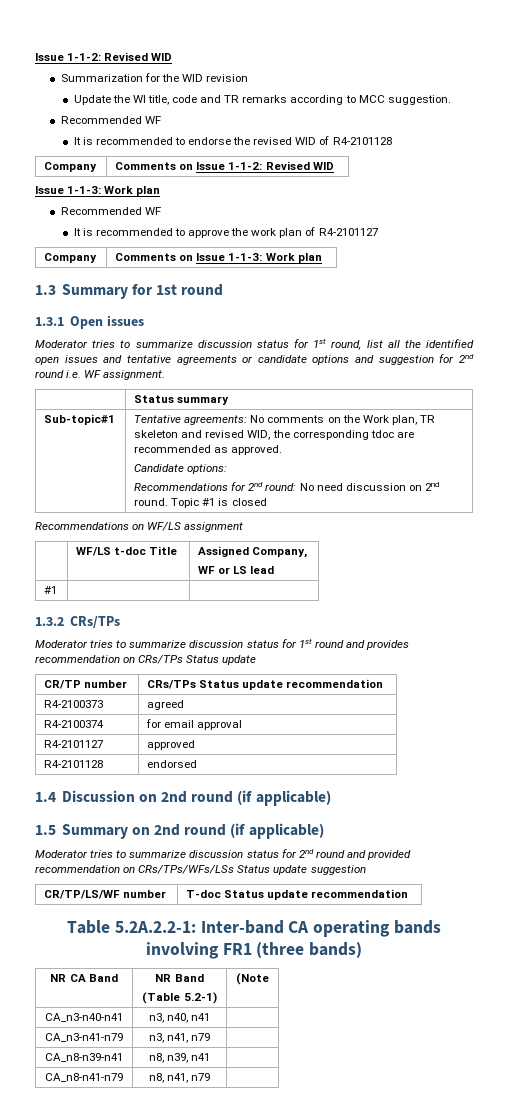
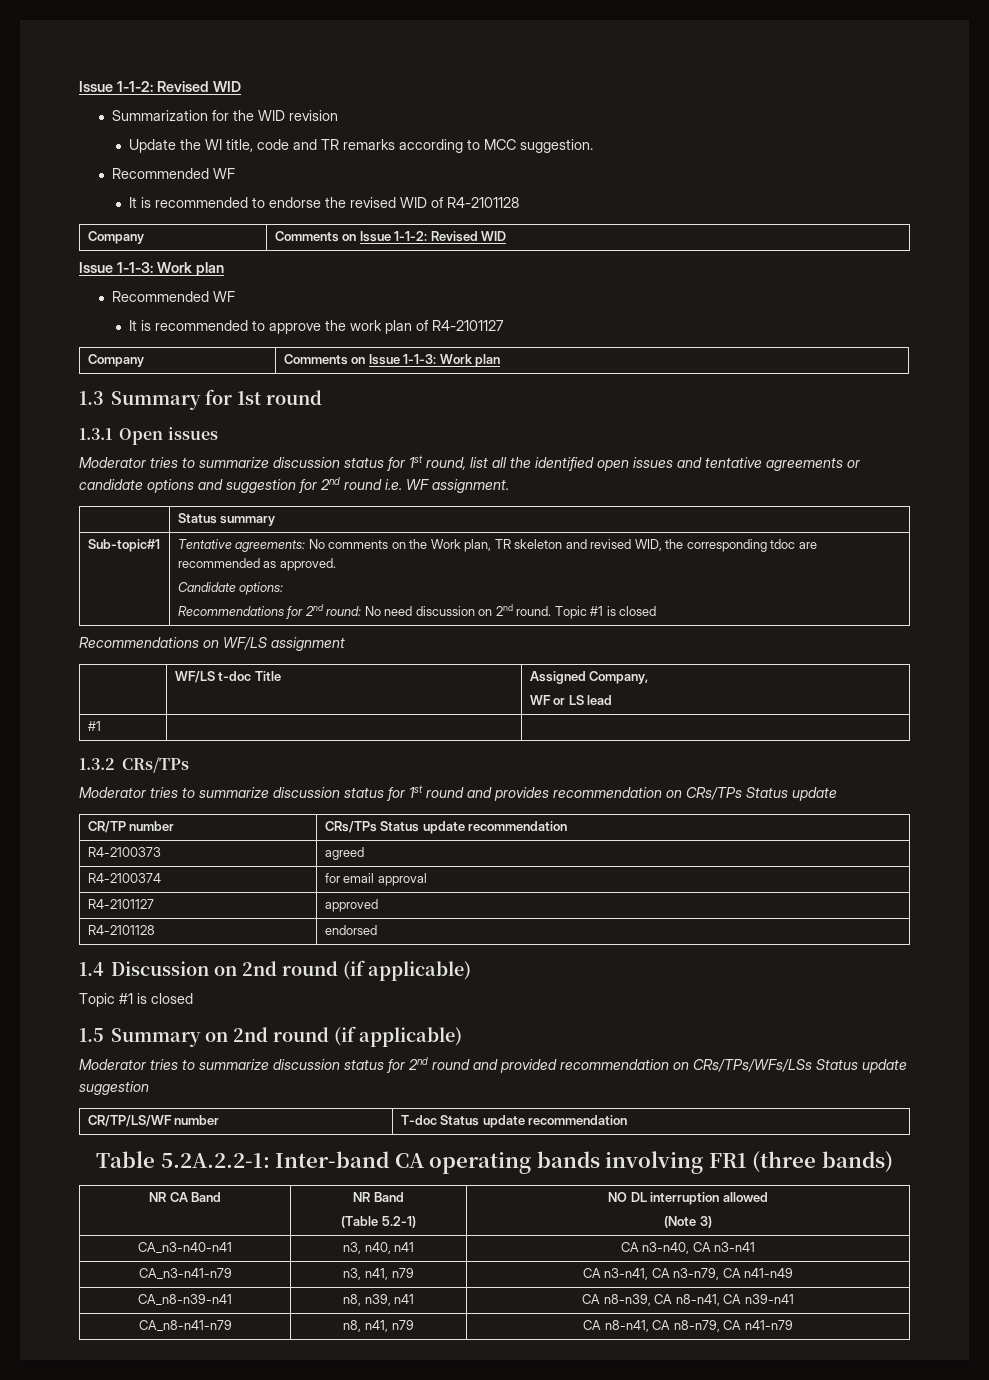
(331, 798) none -> [79,993,193,1007] // Topic #1 is closed
(217, 998) none -> [608,1192,768,1205] NO DL interruption allowed //
(269, 979) none -> [699,1216,712,1228] 3)
(211, 1017) none -> [620,1242,756,1254] CA n3-n40, CA n3-n41
[45,1053,123,1062] [148,1053,211,1063] [45,1073,123,1082] [148,1073,211,1083] // CA_n8-n39-n41 | n8, n39, n41 | // CA_n8-n41-n79 | n8, n41, n79 | -> [582,1268,794,1280] [138,1294,232,1306] [342,1294,415,1306] [582,1294,794,1306] [138,1320,232,1332] [343,1320,414,1332] [583,1320,793,1332] CA n3-n41, CA n3-n79, CA n41-n49 // CA_n8-n39-n41 | n8, n39, n41 | CA n8-n39, CA n8-n41, CA n39-n41 // CA_n8-n41-n79 | n8, n41, n79 | CA n8-n41, CA n8-n79, CA n41-n79

